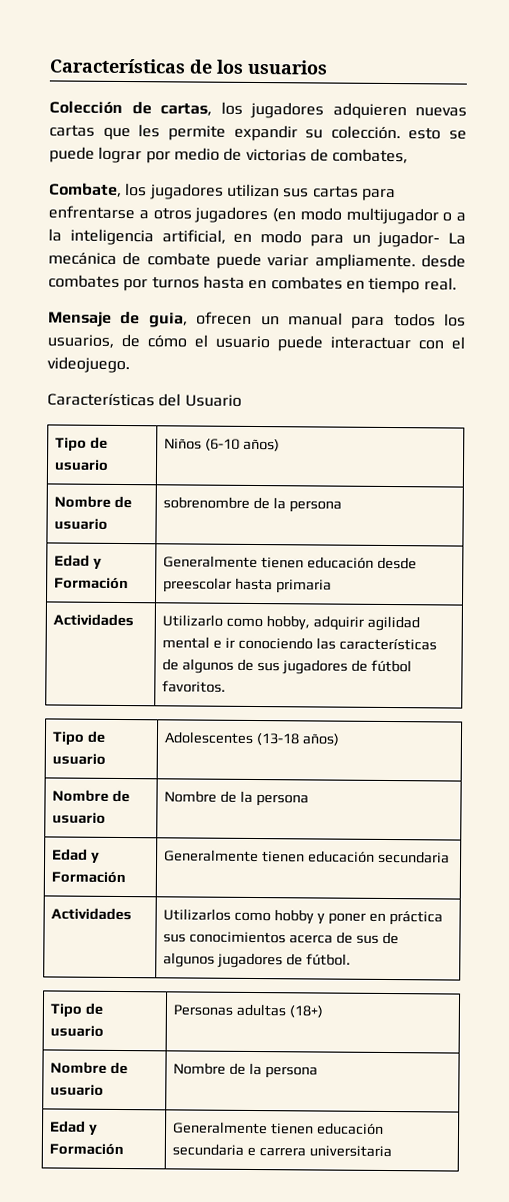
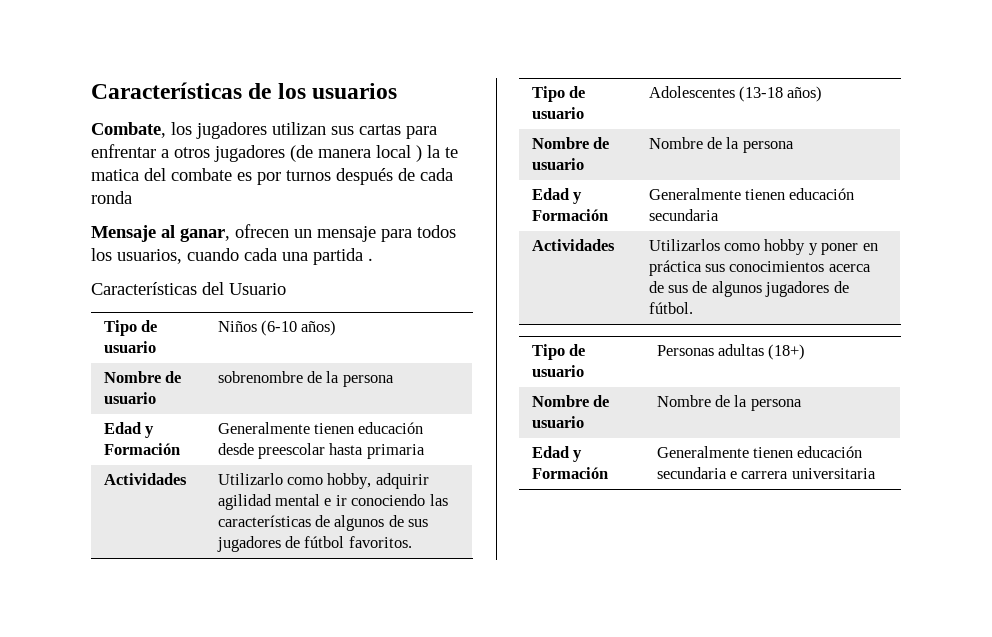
[49,100,467,120] [49,124,467,142] [49,146,409,164] // Colección de cartas, los jugadores adquieren nuevas cartas que les permite expandir su colección. esto se puede lograr por medio de victorias de combates, -> (398, 91) none
[48,205,135,220] enfrentarse -> [91,144,156,158] enfrentar
[272,207,466,225] [48,228,466,248] [48,252,466,271] [48,274,457,294] (en modo multijugador o a la inteligencia artificial, en modo para un jugador- La mecánica de combate puede variar ampliamente. desde combates por turnos hasta en combates en tiempo real. -> [290,145,458,162] [91,168,453,185] [91,191,132,204] (de manera local ) la te matica del combate es por turnos después de cada ronda
[120,310,188,328] de guia, -> [161,225,230,242] al ganar,
[287,312,343,326] manual -> [317,226,376,242] mensaje
[121,333,465,352] [47,356,130,374] de cómo el usuario puede interactuar con el videojuego. -> [187,248,373,265] cuando cada una partida .

